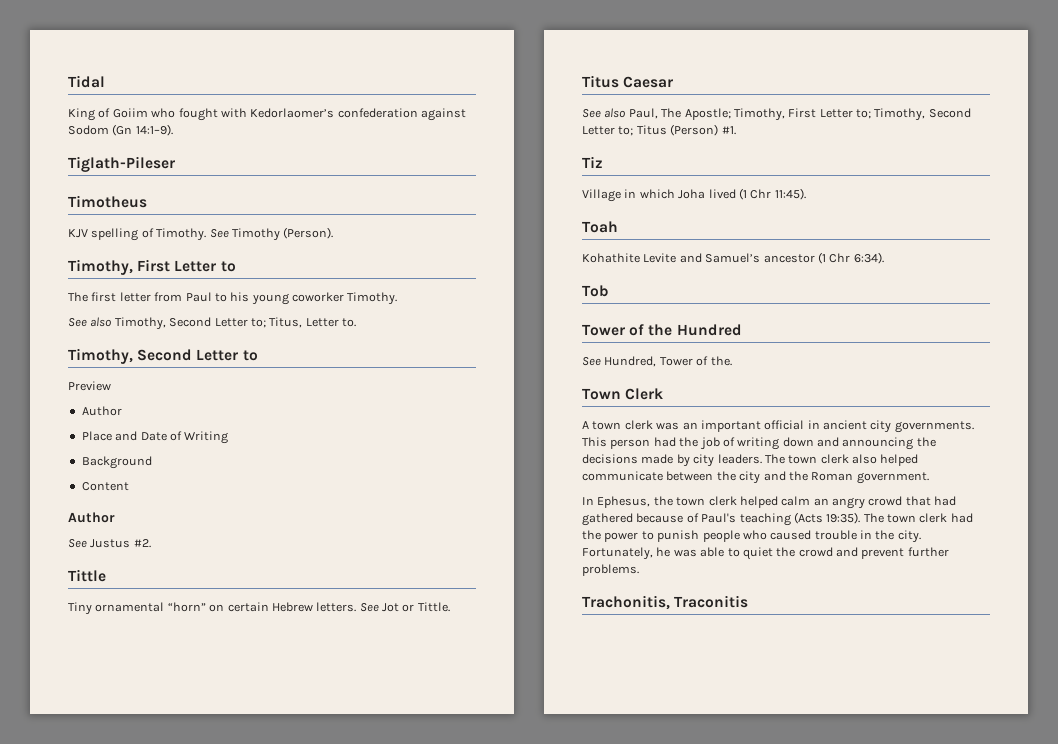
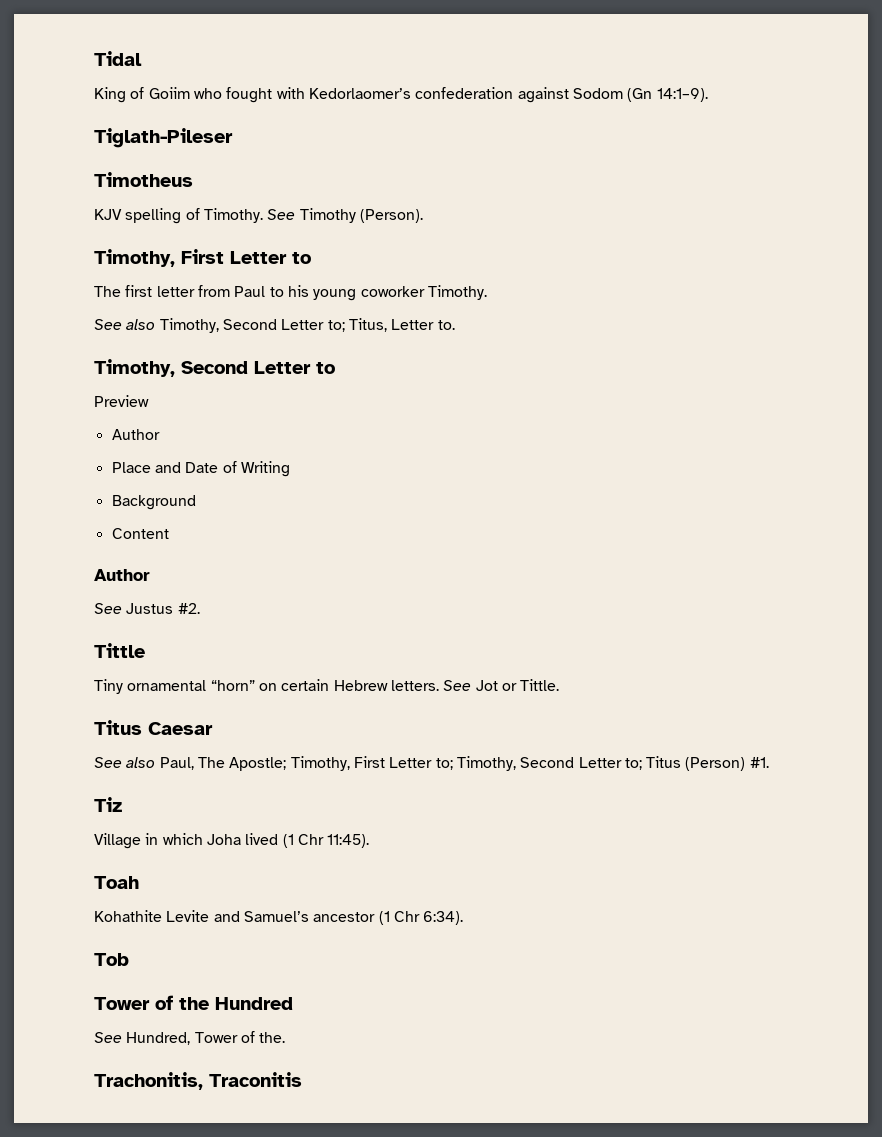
[582,388,664,400] [582,420,974,433] [582,437,936,450] [582,454,919,467] [582,471,929,484] [582,496,957,509] [582,512,973,526] [582,530,921,543] [582,547,949,560] [582,564,639,576] // Town Clerk // A town clerk was an important official in ancient city governments. This person had the job of writing down and announcing the decisions made by city leaders. The town clerk also helped communicate between the city and the Roman government. // In Ephesus, the town clerk helped calm an angry crowd that had gathered because of Paul's teaching (Acts 19:35). The town clerk had the power to punish people who caused trouble in the city. Fortunately, he was able to quiet the crowd and prevent further problems. -> (286, 1037) none

